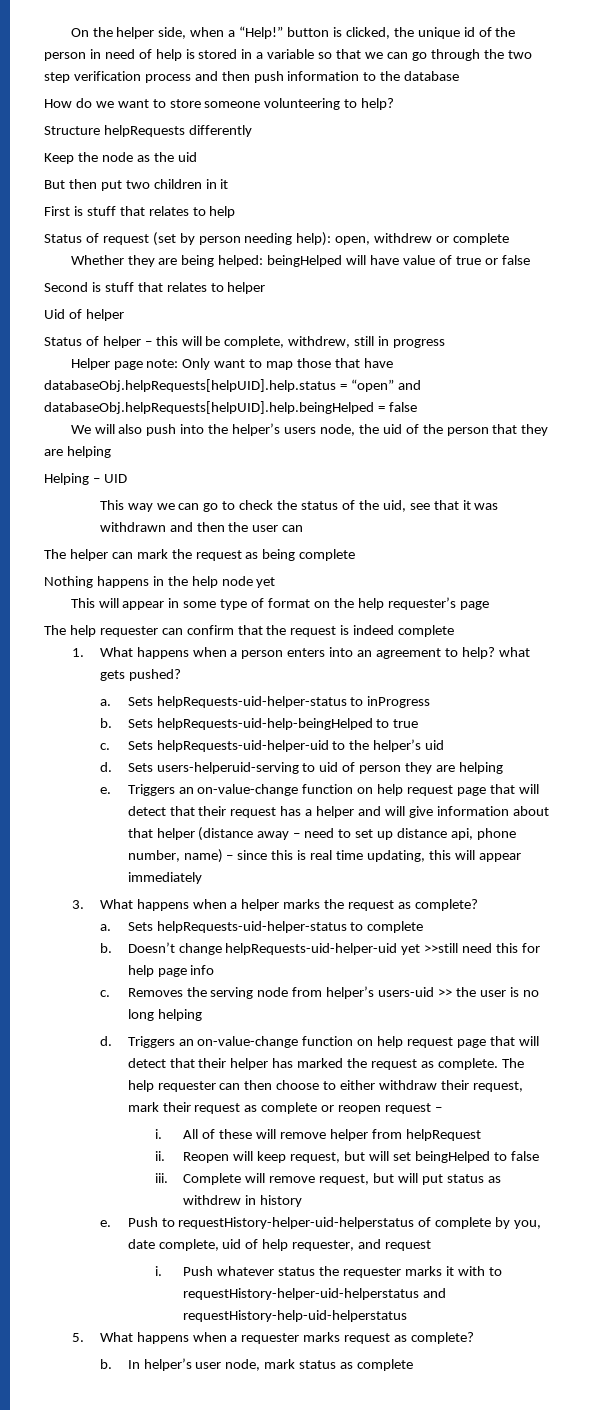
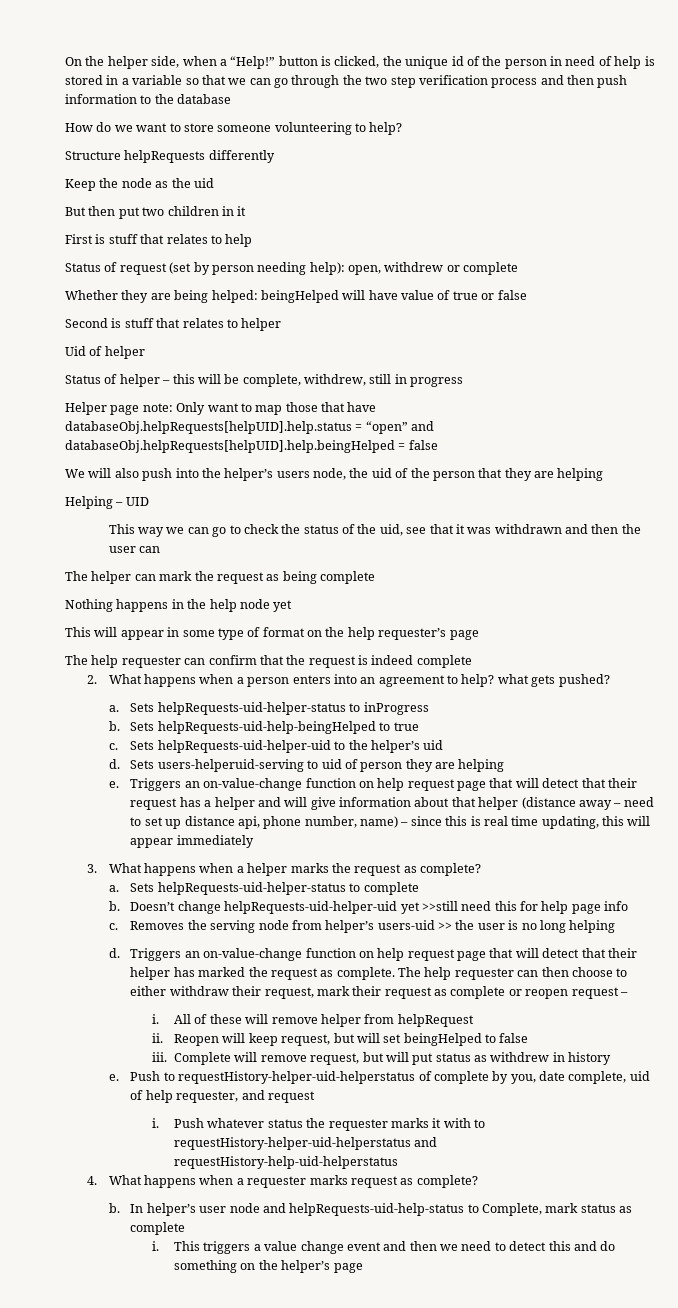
[71,648,84,657] 1. -> [86,675,97,684] 2.
[71,1333,84,1342] 5. -> [86,1176,97,1185] 4.
[225,1359,261,1371] node, -> [229,1203,543,1216] node and helpRequests-uid-help-status to Complete,
(413, 1365) none -> [152,1241,616,1254] [174,1260,363,1273] // i. This triggers a value change event and then we need to detect this and do something on the helper’s page

